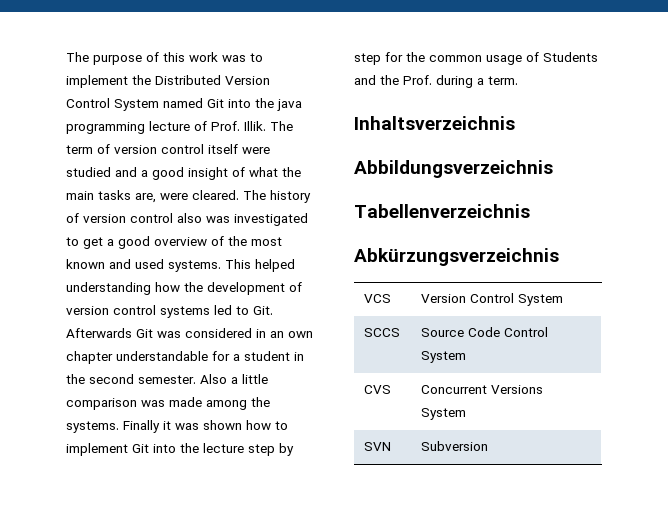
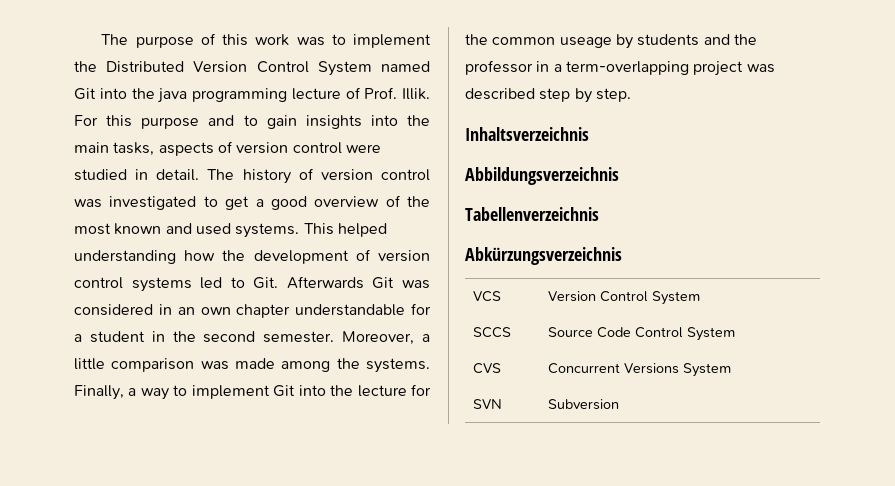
[270,121,293,131] [66,144,238,154] The term of version control itself -> [74,115,430,129] [74,141,342,156] For this purpose and to gain insights into the main tasks, aspects of version control
[115,167,301,180] [66,190,239,203] and a good insight of what the main tasks are, were cleared. -> [135,169,200,181] in detail.
[177,213,202,223] also -> (430, 175) none
[200,374,227,384] Also -> [342,331,415,345] Moreover,
[123,420,271,433] Finally it was shown how -> [74,385,169,400] Finally, a way
[248,443,294,456] [354,52,598,65] [354,75,518,88] step by step for the common usage of Students and the Prof. during a term. -> [411,384,432,396] [465,34,757,49] [465,60,775,76] [465,88,631,103] for the common useage by students and the professor in a term-overlapping project was described step by step.

